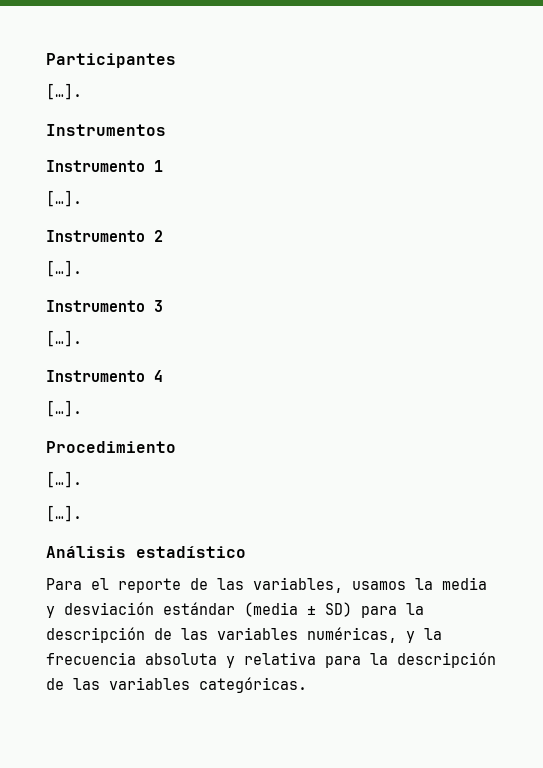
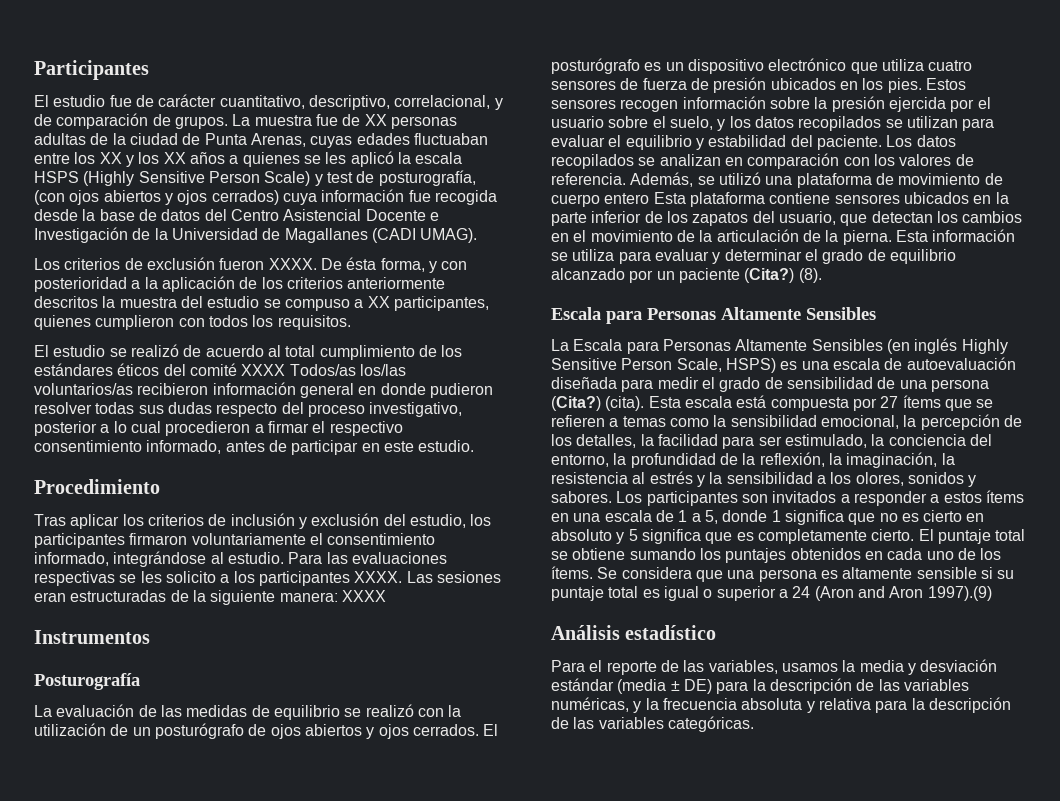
[46,83,82,100] [46,124,166,136] [46,160,163,172] [46,190,82,207] [46,230,163,242] [46,260,82,277] [46,300,163,312] [46,330,82,347] [46,370,163,382] [46,400,82,417] [46,441,176,453] [46,471,82,488] [46,505,82,522] […]. // Instrumentos // Instrumento 1 // […]. // Instrumento 2 // […]. // Instrumento 3 // […]. // Instrumento 4 // […]. // Procedimiento // […]. // […]. -> [34,94,503,110] [34,113,457,129] [34,133,488,148] [34,151,463,167] [34,170,476,186] [34,189,497,205] [34,209,439,221] [34,227,478,243] [34,257,468,273] [34,276,446,292] [34,296,489,311] [34,315,351,330] [34,344,463,360] [34,363,406,376] [34,382,493,398] [34,402,463,417] [34,421,403,436] [34,440,475,455] [34,479,160,494] [34,513,492,529] [34,533,436,548] [34,551,447,567] [34,571,501,586] [34,590,386,605] [34,630,150,644] [34,673,140,690] [34,704,462,720] [34,723,499,739] [551,58,973,74] [551,77,966,93] [551,96,991,112] [551,116,995,131] [551,135,956,150] [551,153,974,169] [551,172,1003,188] [551,192,1009,207] [551,211,1023,226] [551,229,1016,245] [551,249,956,264] [551,268,822,283] [551,307,876,324] [551,338,1008,354] [551,357,1016,373] [551,377,989,392] [551,395,994,411] [551,414,1022,430] [551,434,992,449] [551,452,955,468] [551,471,977,487] [551,490,1024,506] [551,510,985,525] [551,529,1026,544] [551,548,1002,563] [551,566,1015,582] [551,586,992,601] El estudio fue de carácter cuantitativo, descriptivo, correlacional, y de comparación de grupos. La muestra fue de XX personas adultas de la ciudad de Punta Arenas, cuyas edades fluctuaban entre los XX y los XX años a quienes se les aplicó la escala HSPS (Highly Sensitive Person Scale) y test de posturografía, (con ojos abiertos y ojos cerrados) cuya información fue recogida desde la base de datos del Centro Asistencial Docente e Investigación de la Universidad de Magallanes (CADI UMAG). // Los criterios de exclusión fueron XXXX. De ésta forma, y con posterioridad a la aplicación de los criterios anteriormente descritos la muestra del estudio se compuso a XX participantes, quienes cumplieron con todos los requisitos. // El estudio se realizó de acuerdo al total cumplimiento de los estándares éticos del comité XXXX Todos/as los/las voluntarios/as recibieron información general en donde pudieron resolver todas sus dudas respecto del proceso investigativo, posterior a lo cual procedieron a firmar el respectivo consentimiento informado, antes de participar en este estudio. // Procedimiento // Tras aplicar los criterios de inclusión y exclusión del estudio, los participantes firmaron voluntariamente el consentimiento informado, integrándose al estudio. Para las evaluaciones respectivas se les solicito a los participantes XXXX. Las sesiones eran estructuradas de la siguiente manera: XXXX // Instrumentos // Posturografía // La evaluación de las medidas de equilibrio se realizó con la utilización de un posturógrafo de ojos abiertos y ojos cerrados. El posturógrafo es un dispositivo electrónico que utiliza cuatro sensores de fuerza de presión ubicados en los pies. Estos sensores recogen información sobre la presión ejercida por el usuario sobre el suelo, y los datos recopilados se utilizan para evaluar el equilibrio y estabilidad del paciente. Los datos recopilados se analizan en comparación con los valores de referencia. Además, se utilizó una plataforma de movimiento de cuerpo entero Esta plataforma contiene sensores ubicados en la parte inferior de los zapatos del usuario, que detectan los cambios en el movimiento de la articulación de la pierna. Esta información se utiliza para evaluar y determinar el grado de equilibrio alcanzado por un paciente (Cita?) (8). // Escala para Personas Altamente Sensibles // La Escala para Personas Altamente Sensibles (en inglés Highly Sensitive Person Scale, HSPS) es una escala de autoevaluación diseñada para medir el grado de sensibilidad de una persona (Cita?) (cita). Esta escala está compuesta por 27 ítems que se refieren a temas como la sensibilidad emocional, la percepción de los detalles, la facilidad para ser estimulado, la conciencia del entorno, la profundidad de la reflexión, la imaginación, la resistencia al estrés y la sensibilidad a los olores, sonidos y sabores. Los participantes son invitados a responder a estos ítems en una escala de 1 a 5, donde 1 significa que no es cierto en absoluto y 5 significa que es completamente cierto. El puntaje total se obtiene sumando los puntajes obtenidos en cada uno de los ítems. Se considera que una persona es altamente sensible si su puntaje total es igual o superior a 24 (Aron and Aron 1997).(9)
[325,602,352,617] SD) -> [683,679,712,694] DE)

